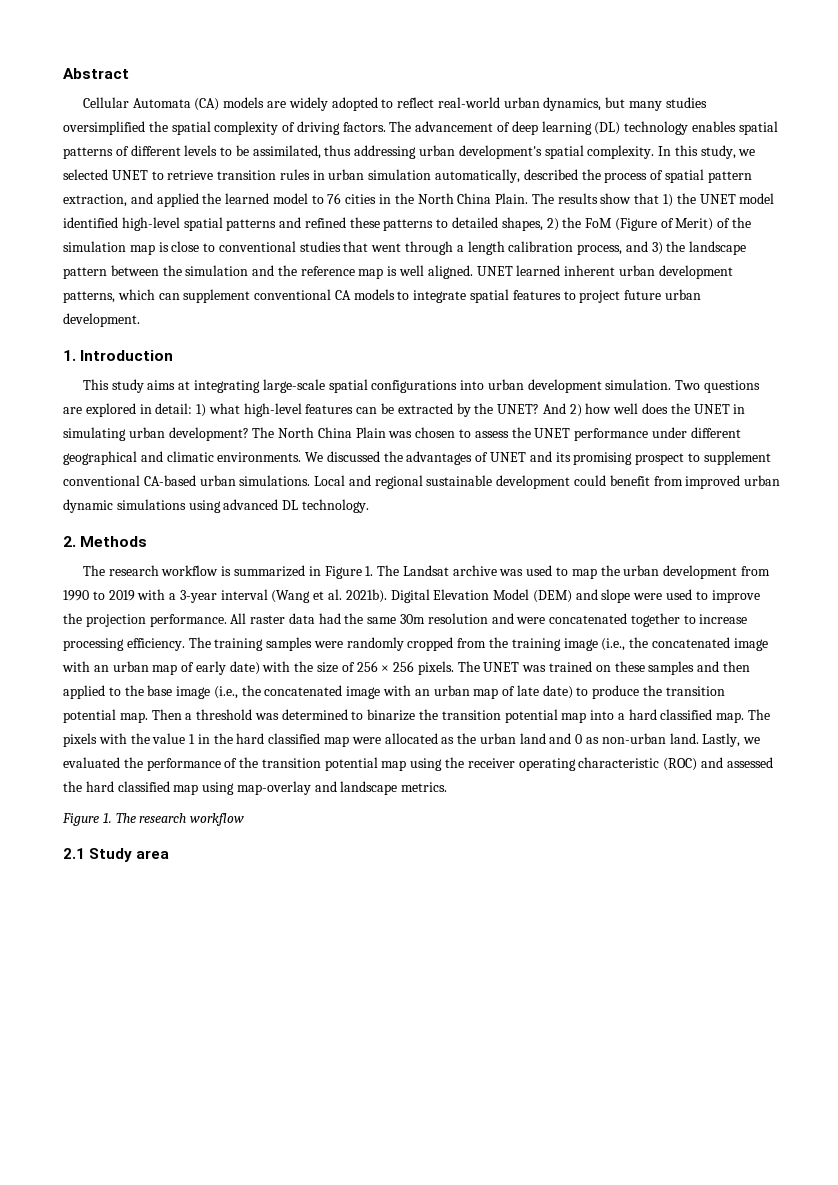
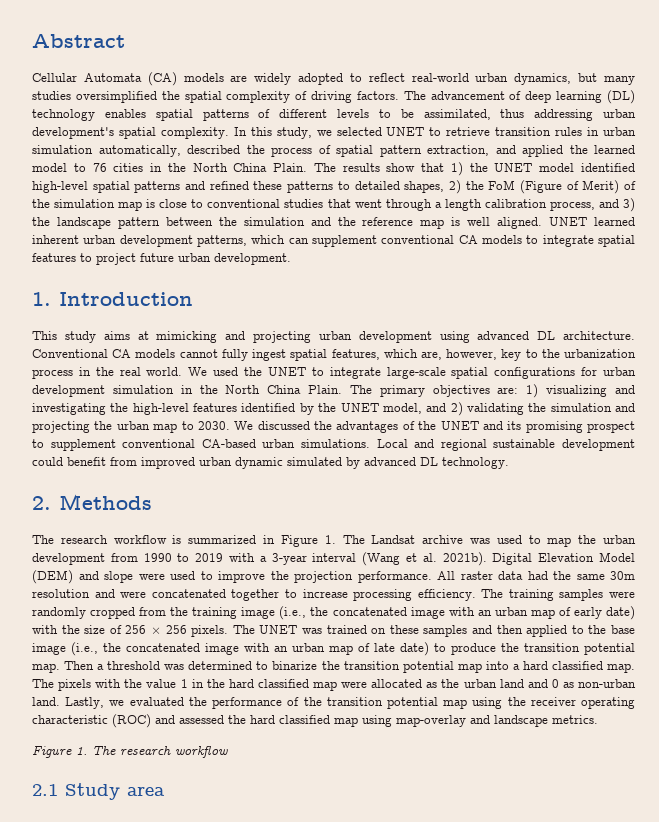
[194,380,261,393] integrating -> [156,331,635,343] [32,349,636,361] [32,367,381,379] mimicking and projecting urban development using advanced DL architecture. Conventional CA models cannot fully ingest spatial features, which are, however, key to the urbanization process in the real world. We used the UNET to integrate
[460,379,761,393] [63,403,746,417] [63,427,741,441] [63,451,302,465] into urban development simulation. Two questions are explored in detail: 1) what high-level features can be extracted by the UNET? And 2) how well does the UNET in simulating urban development? The North China Plain was chosen to assess the UNET performance under different geographical and climatic environments. -> [581,367,637,376] [32,384,635,398] [32,402,635,416] [32,421,230,433] for urban development simulation in the North China Plain. The primary objectives are: 1) visualizing and investigating the high-level features identified by the UNET model, and 2) validating the simulation and projecting the urban map to 2030.
(489, 457) none -> [418,421,437,430] the
[116,499,221,513] simulations using -> [287,457,360,469] simulated by

